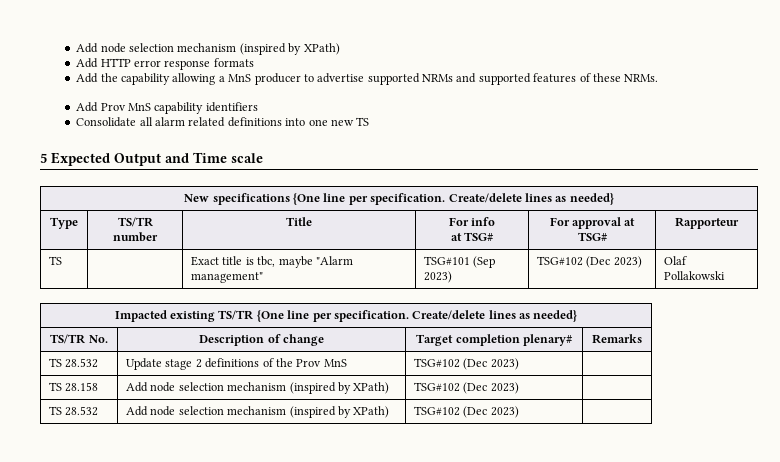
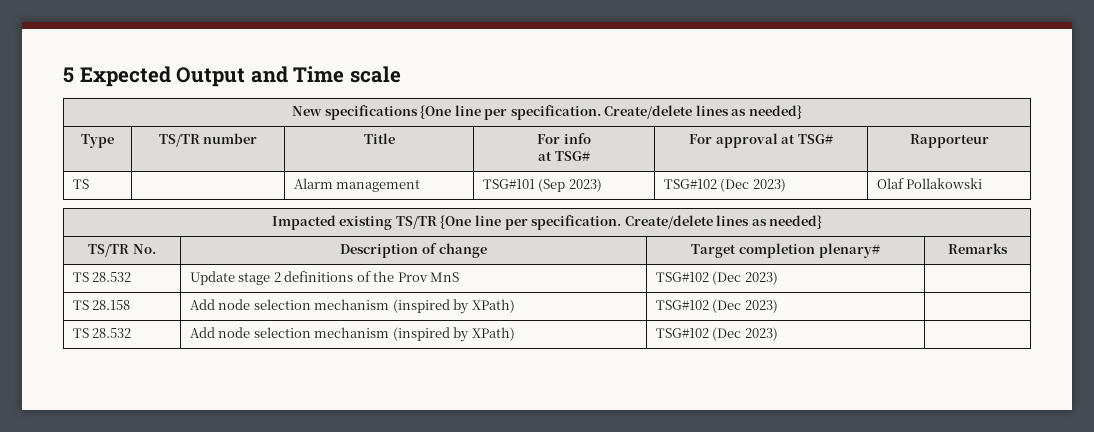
[76,43,340,55] [76,58,254,70] [76,73,659,85] [76,102,258,114] [76,117,370,127] Add node selection mechanism (inspired by XPath) // Add HTTP error response formats // Add the capability allowing a MnS producer to advertise supported NRMs and supported features of these NRMs. // Add Prov MnS capability identifiers // Consolidate all alarm related definitions into one new TS // -> (63, 75) none
[191,256,353,268] [191,272,264,283] Exact title is tbc, maybe "Alarm management" -> [293,178,421,192] Alarm management

